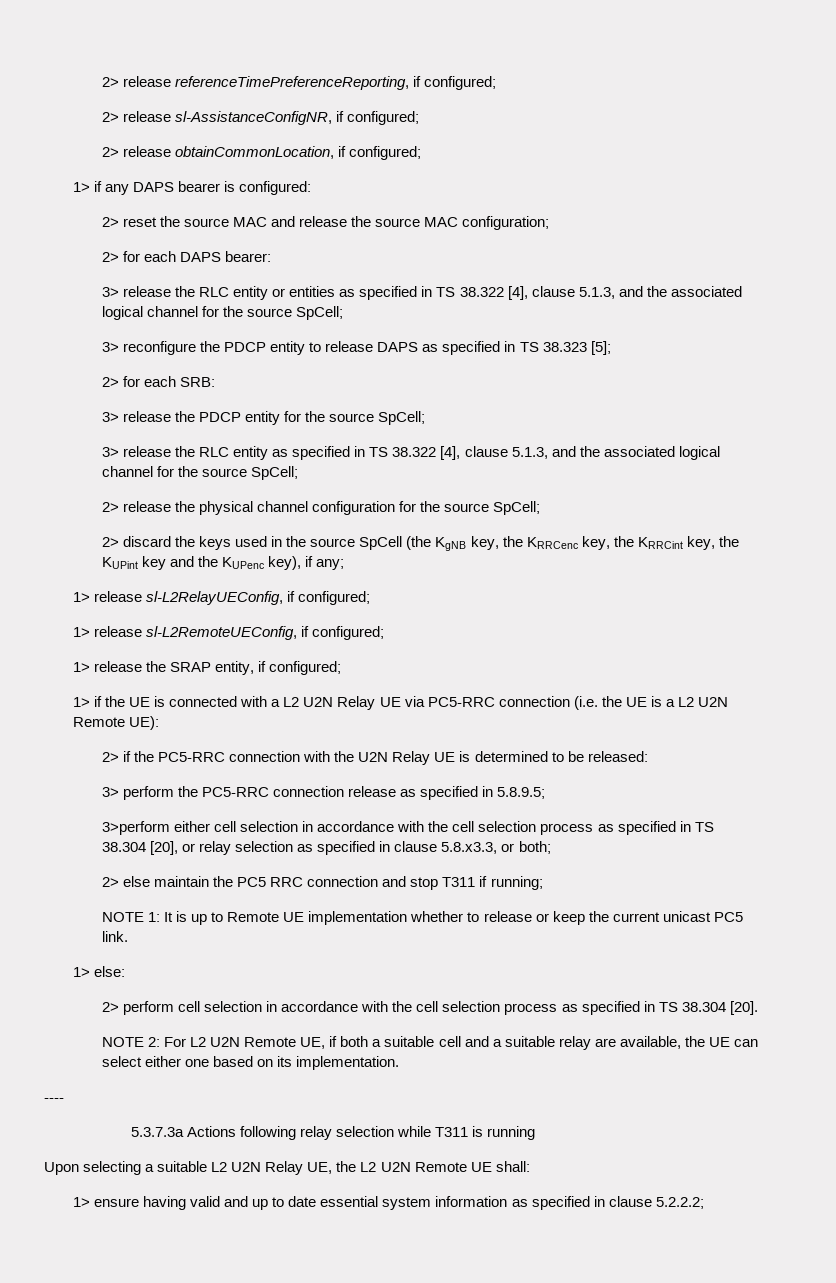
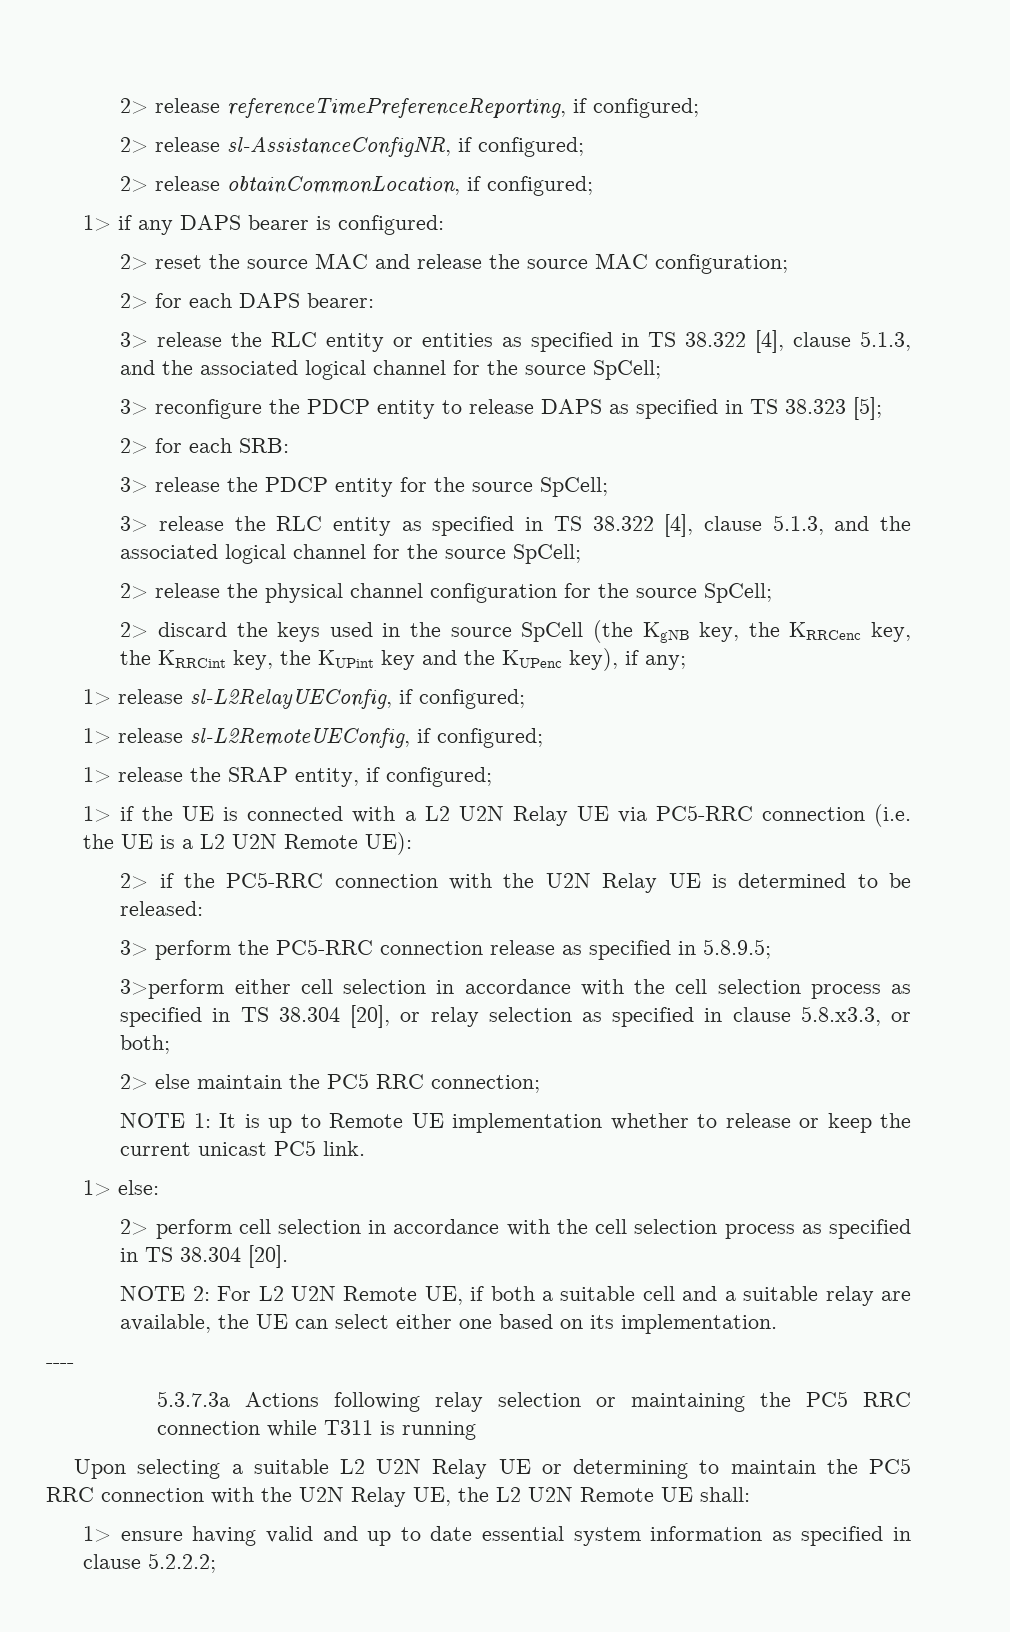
[307,876,543,890] connection and stop T311 if running; -> [431,1075,541,1093] connection;
(395, 1131) none -> [596,1391,911,1412] [157,1421,261,1435] or maintaining the PC5 RRC connection
(304, 1168) none -> [498,1458,911,1479] [46,1487,406,1507] UE or determining to maintain the PC5 RRC connection with the U2N Relay

